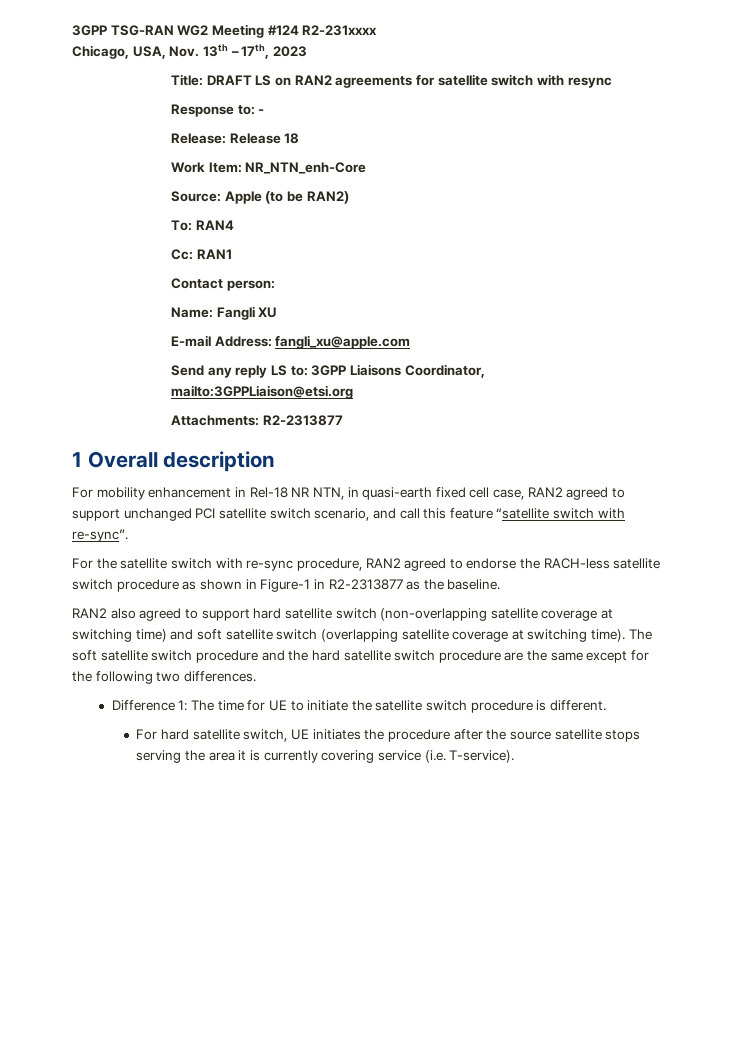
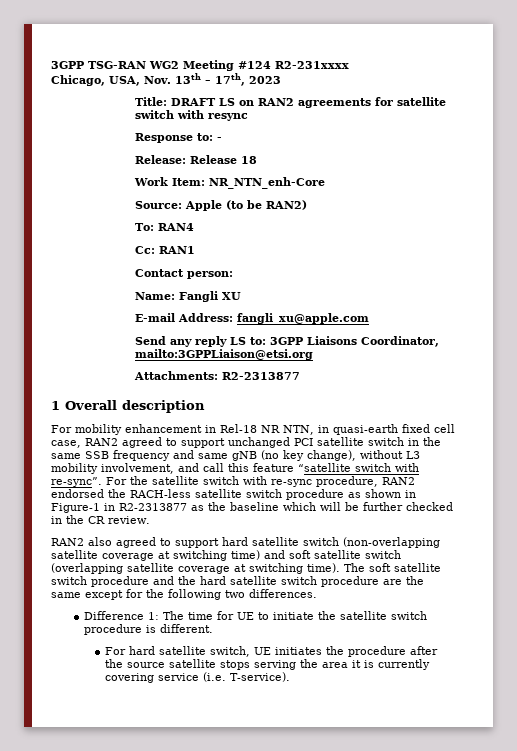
[314,508,370,521] scenario, -> [408,437,441,446] [51,450,420,461] [51,463,174,474] in the same SSB frequency and same gNB (no key change), without L3 mobility involvement,
(128, 535) // -> (102, 482) none
[404,558,517,571] agreed to endorse -> [51,489,104,498] endorsed
[447,579,501,590] baseline. -> [230,502,453,511] [51,515,150,524] baseline which will be further checked in the CR review.

